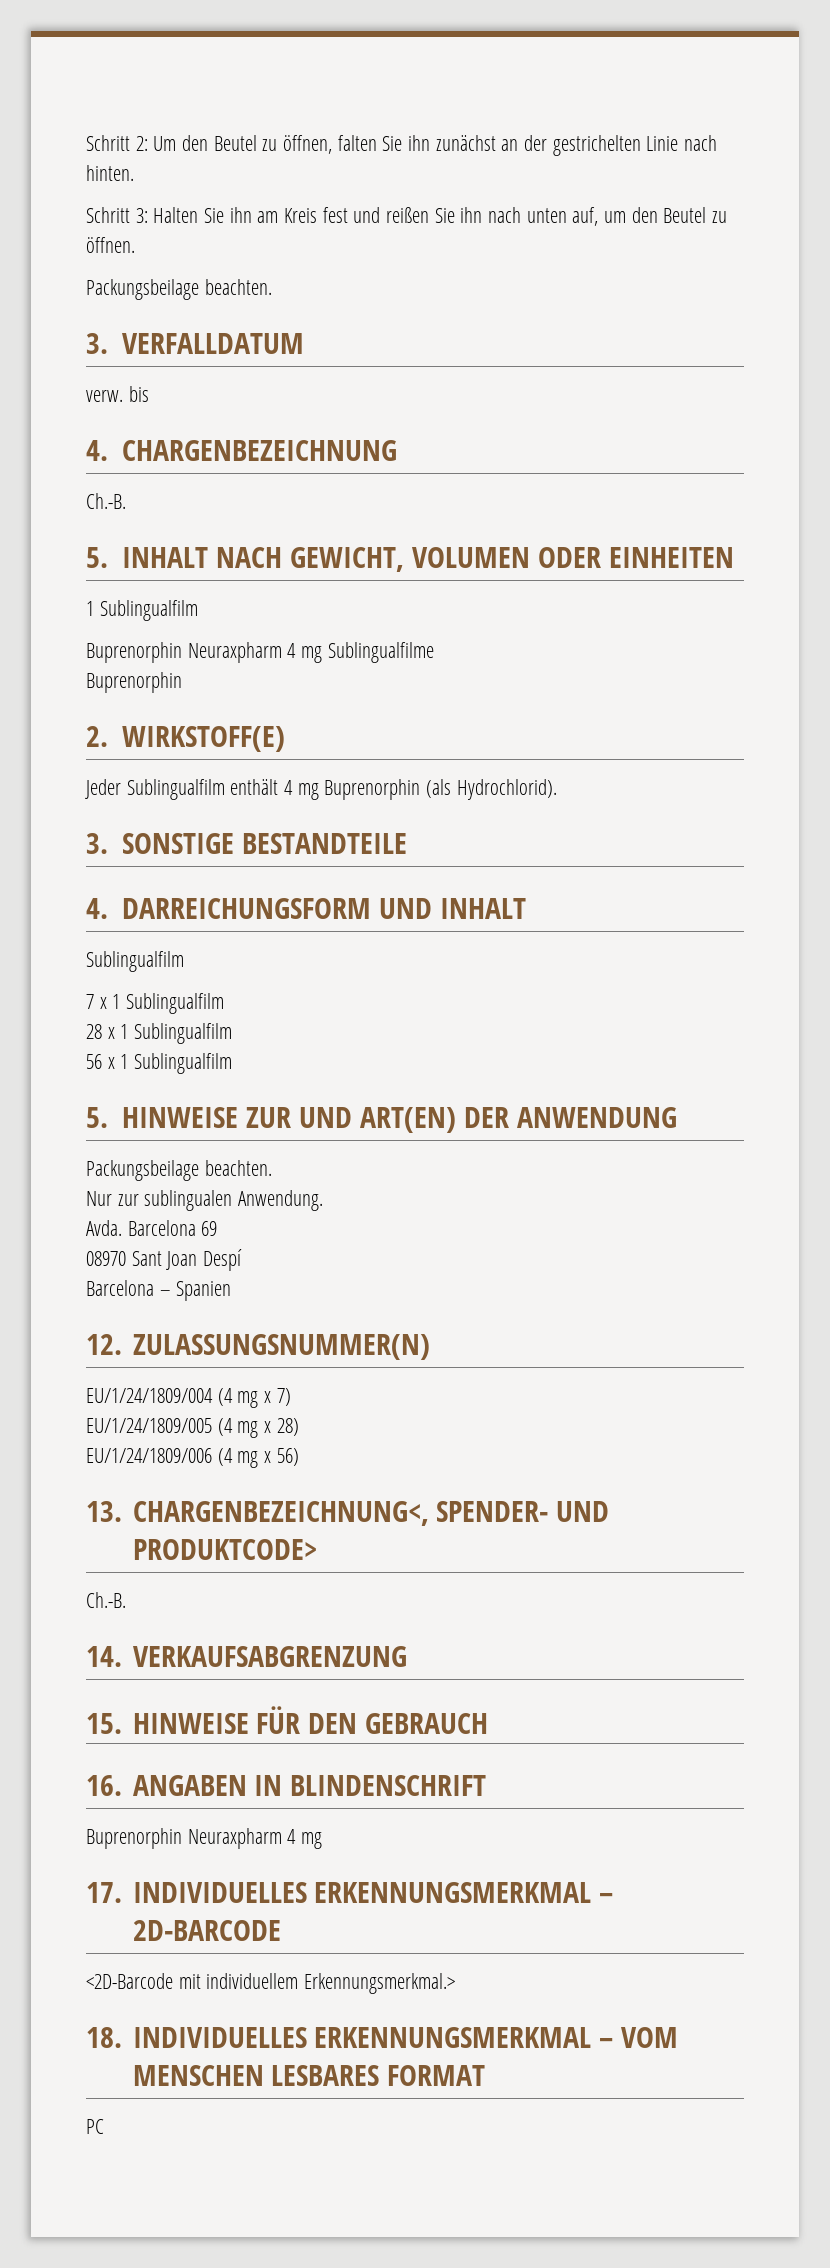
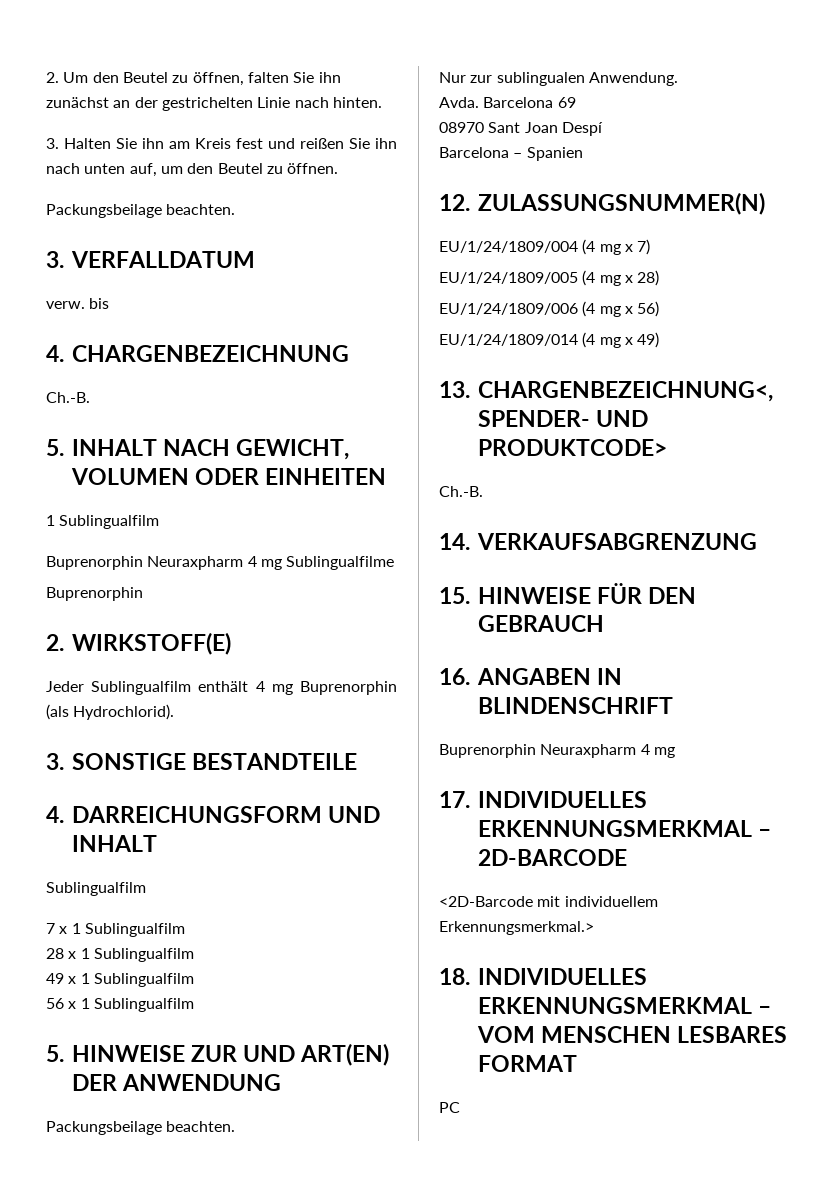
[86,135,148,151] Schritt 2: -> [46,72,59,83] 2.
[86,207,148,223] Schritt 3: -> [46,138,59,149] 3.
(233, 1033) none -> [46,973,194,987] // 49 x 1 Sublingualfilm
(299, 1457) none -> [439,332,660,348] // EU/1/24/1809/014 (4 mg x 49)

